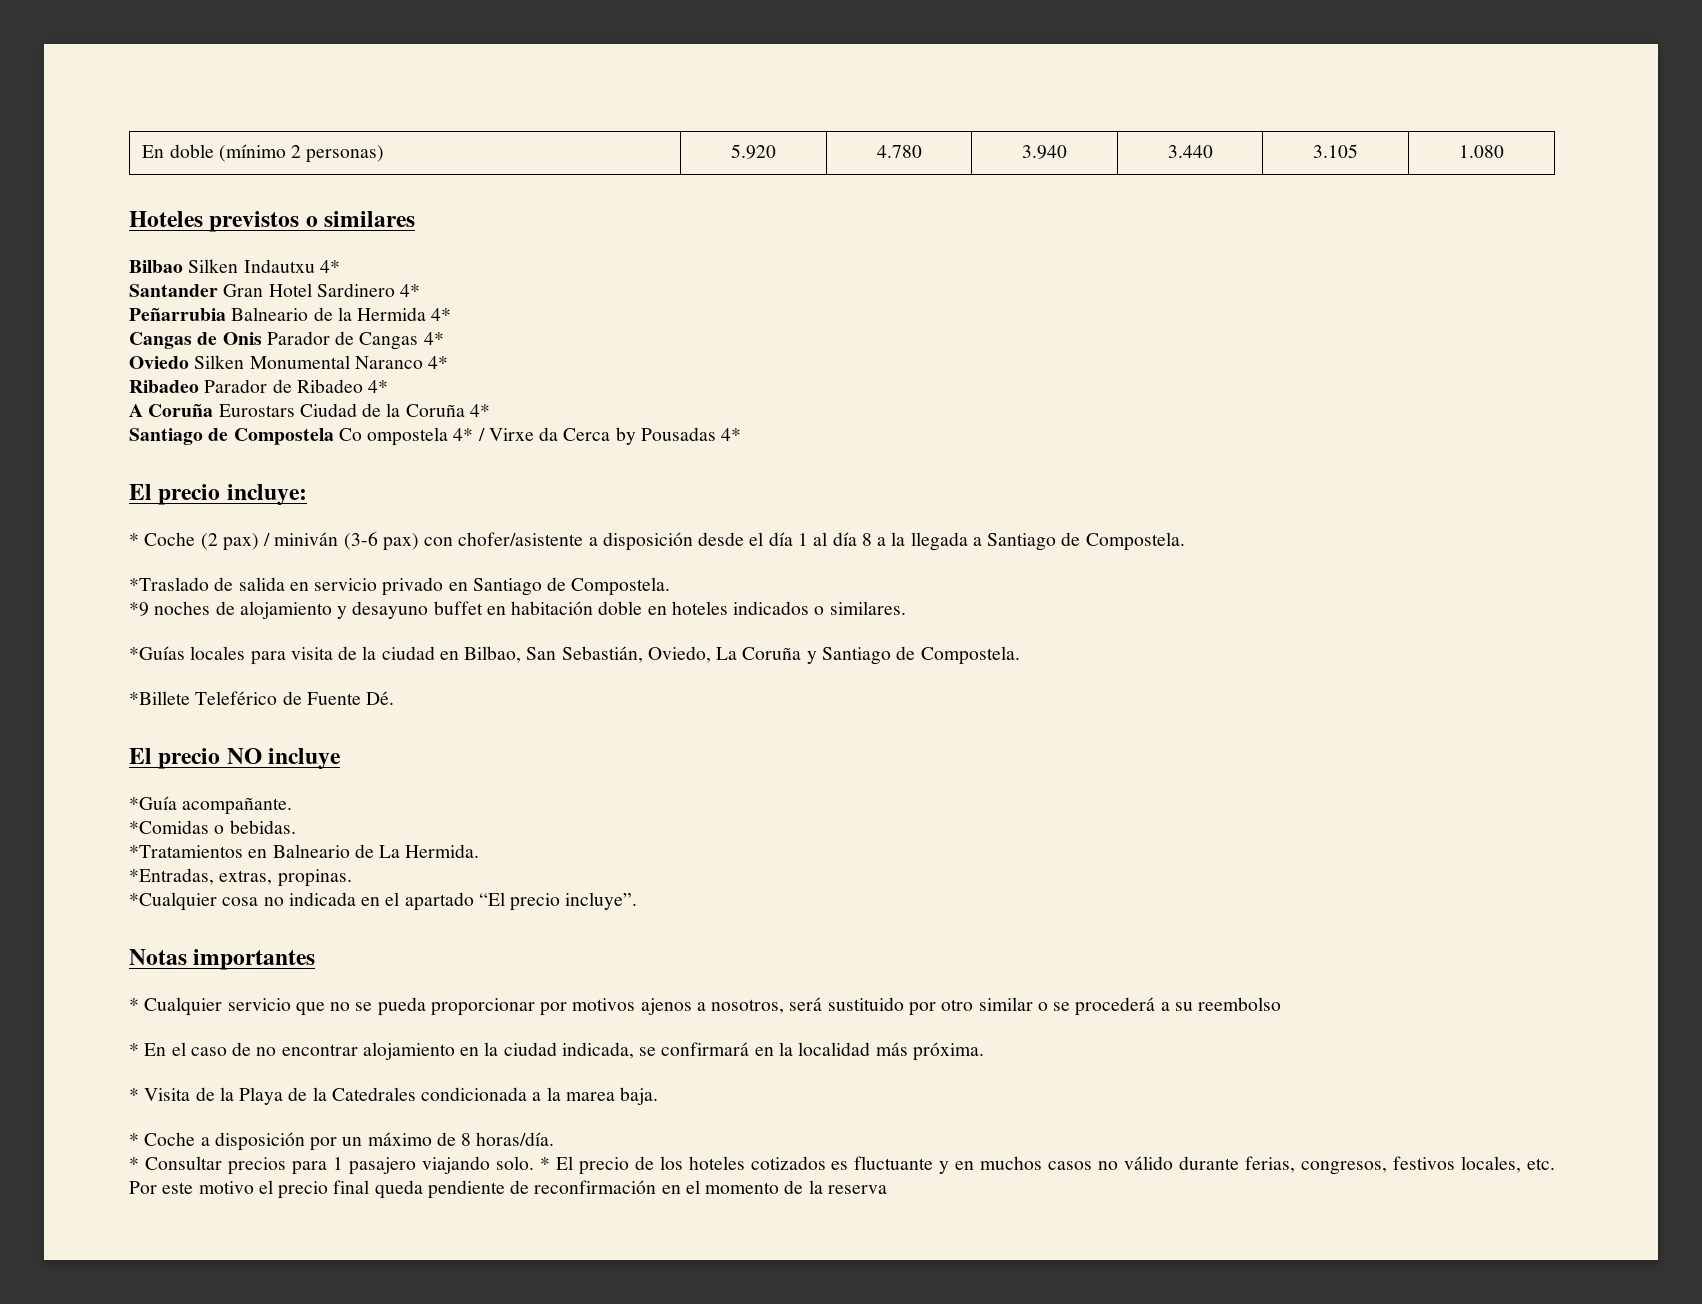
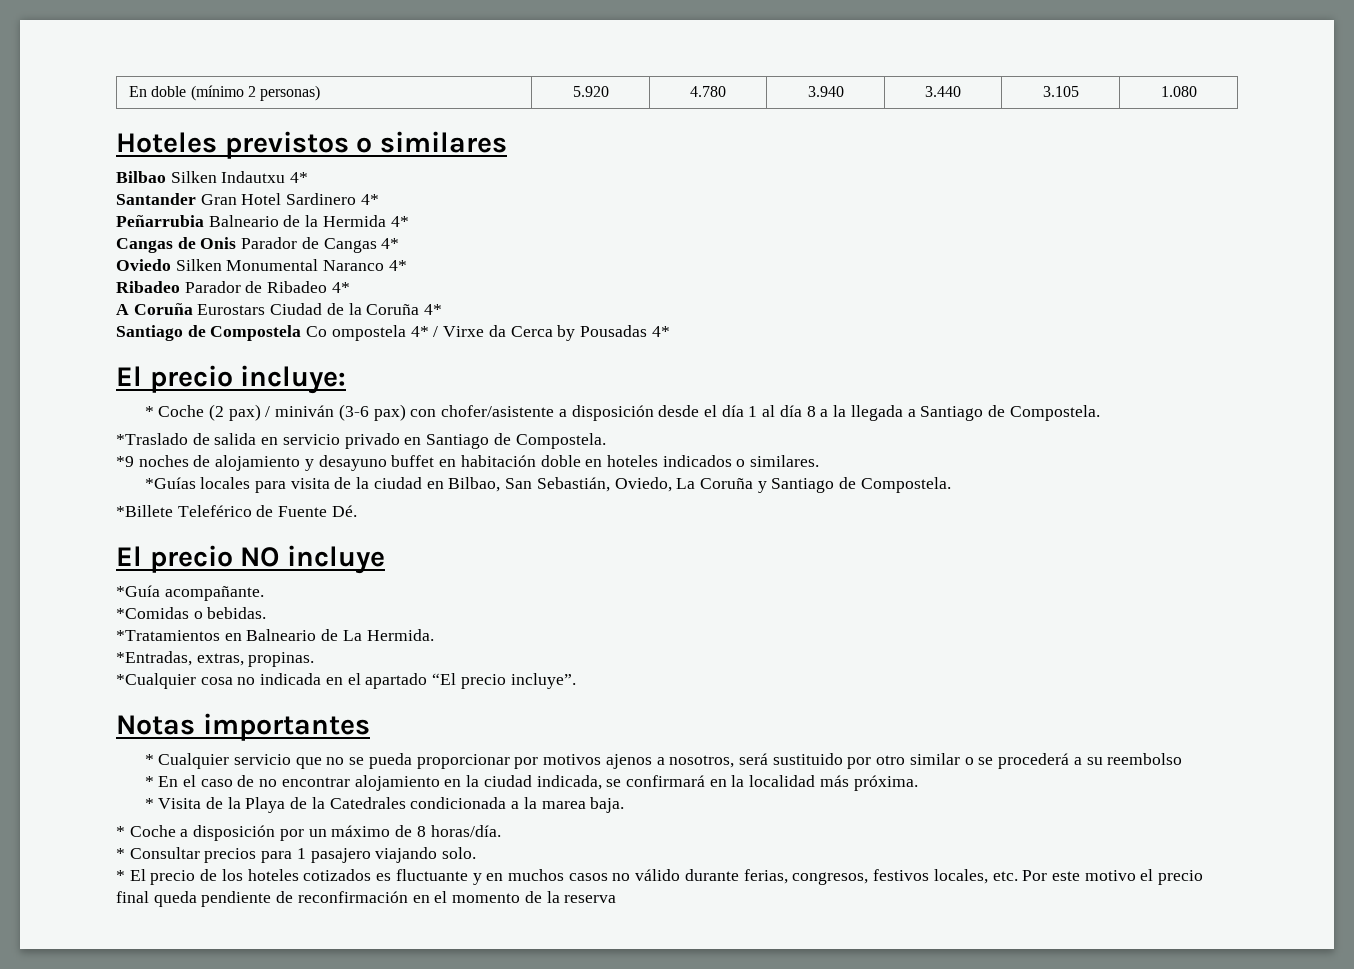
(534, 1163) none -> (477, 853) //

